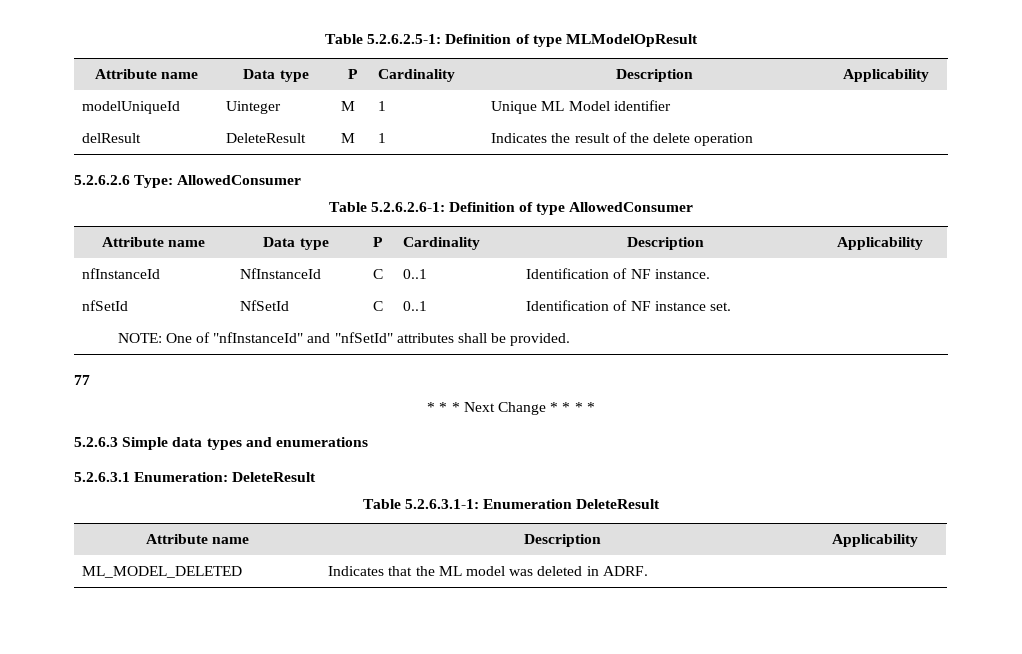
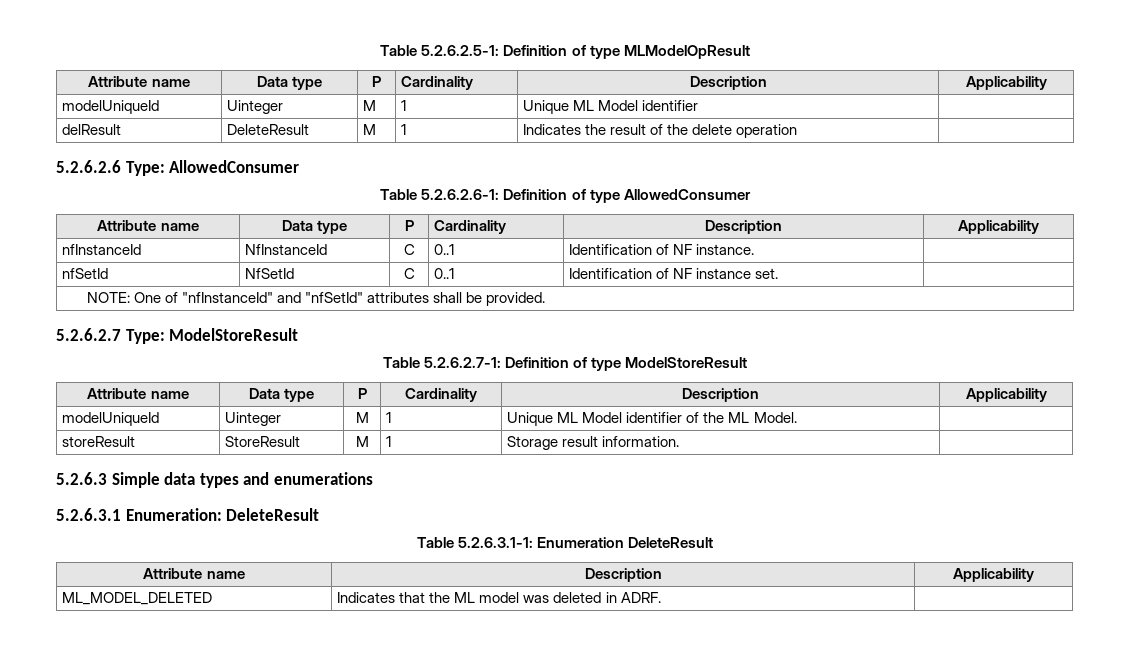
[74,375,90,385] [427,402,595,415] 77 // * * * Next Change * * * * -> [56,328,299,344] [382,357,748,371] [87,388,189,399] [248,388,315,402] [357,388,367,399] [405,388,477,402] [682,388,759,402] [965,388,1047,402] [62,412,160,426] [225,412,282,426] [355,412,369,423] [386,412,392,423] [507,412,797,426] [62,436,136,447] [225,436,301,447] [355,436,369,447] [386,436,392,447] [507,436,680,450] 5.2.6.2.7 Type: ModelStoreResult // Table 5.2.6.2.7-1: Definition of type ModelStoreResult // Attribute name | Data type | P | Cardinality | Description | Applicability // modelUniqueId | Uinteger | M | 1 | Unique ML Model identifier of the ML Model. | // storeResult | StoreResult | M | 1 | Storage result information. |

